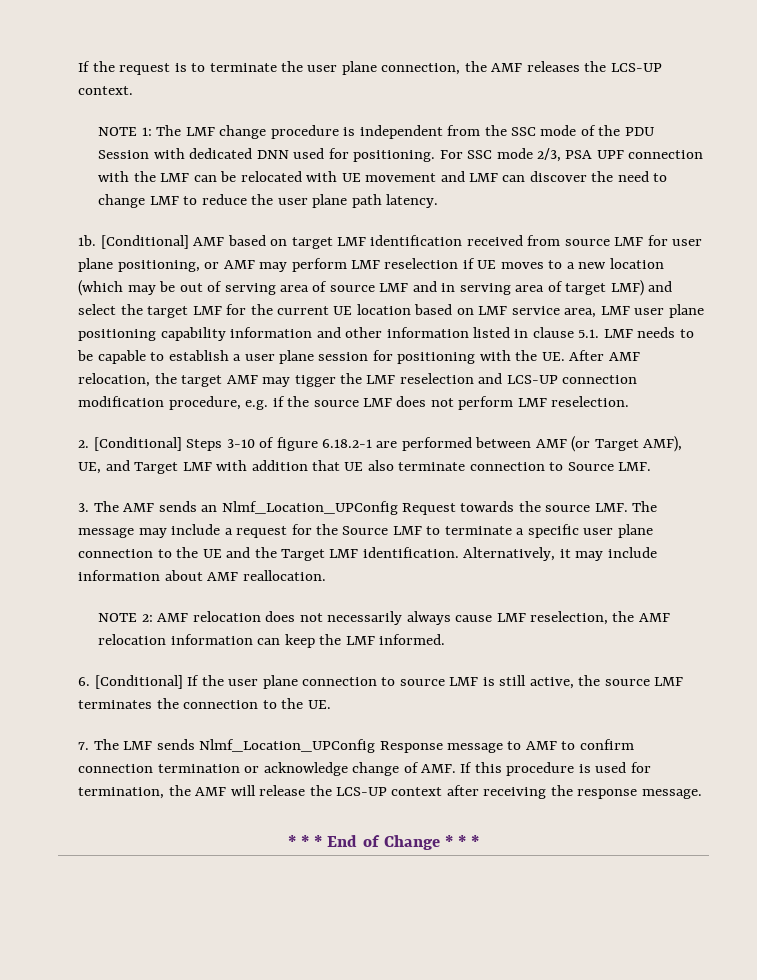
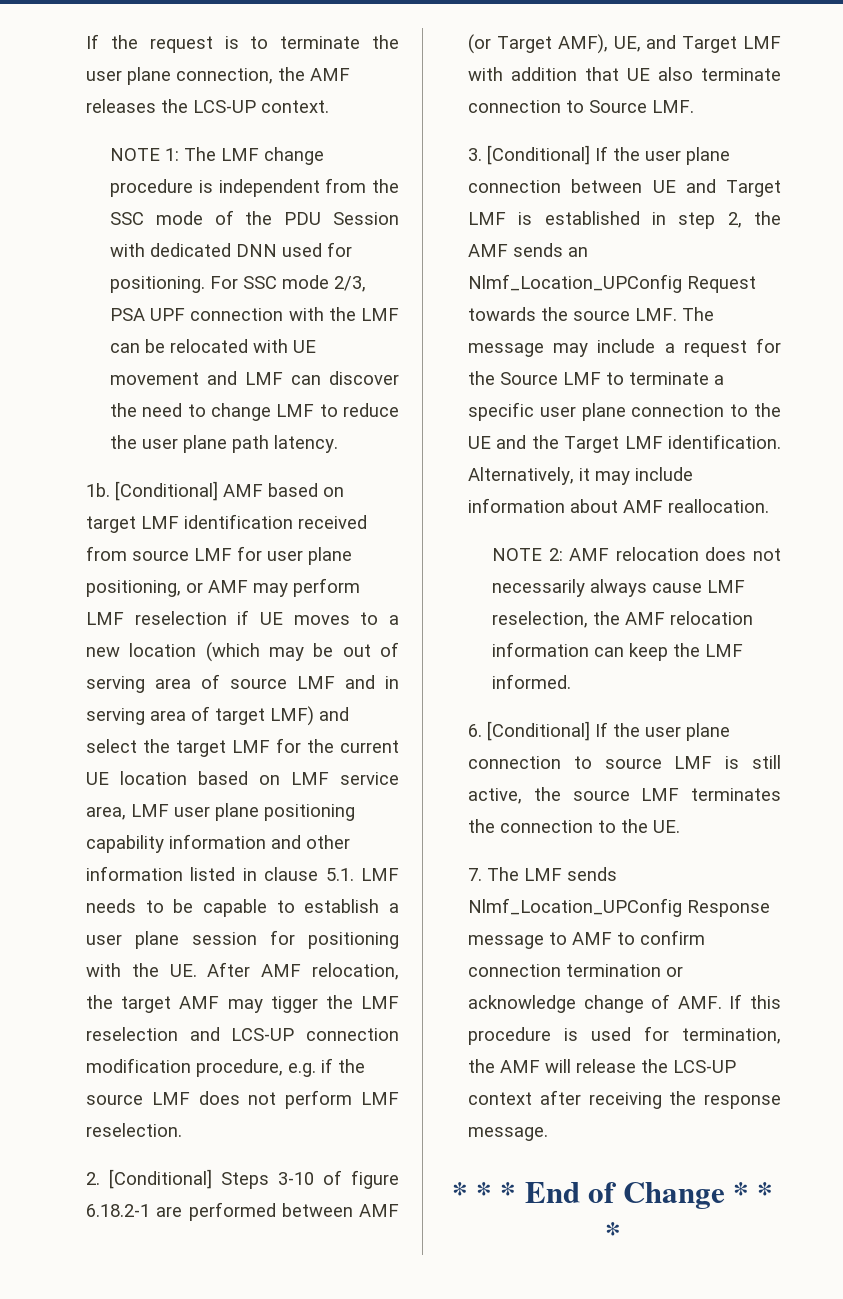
[93,501,119,512] The -> [487,145,731,165] [468,179,781,197] [468,211,781,229] [Conditional] If the user plane connection between UE and Target LMF is established in step 2, the

